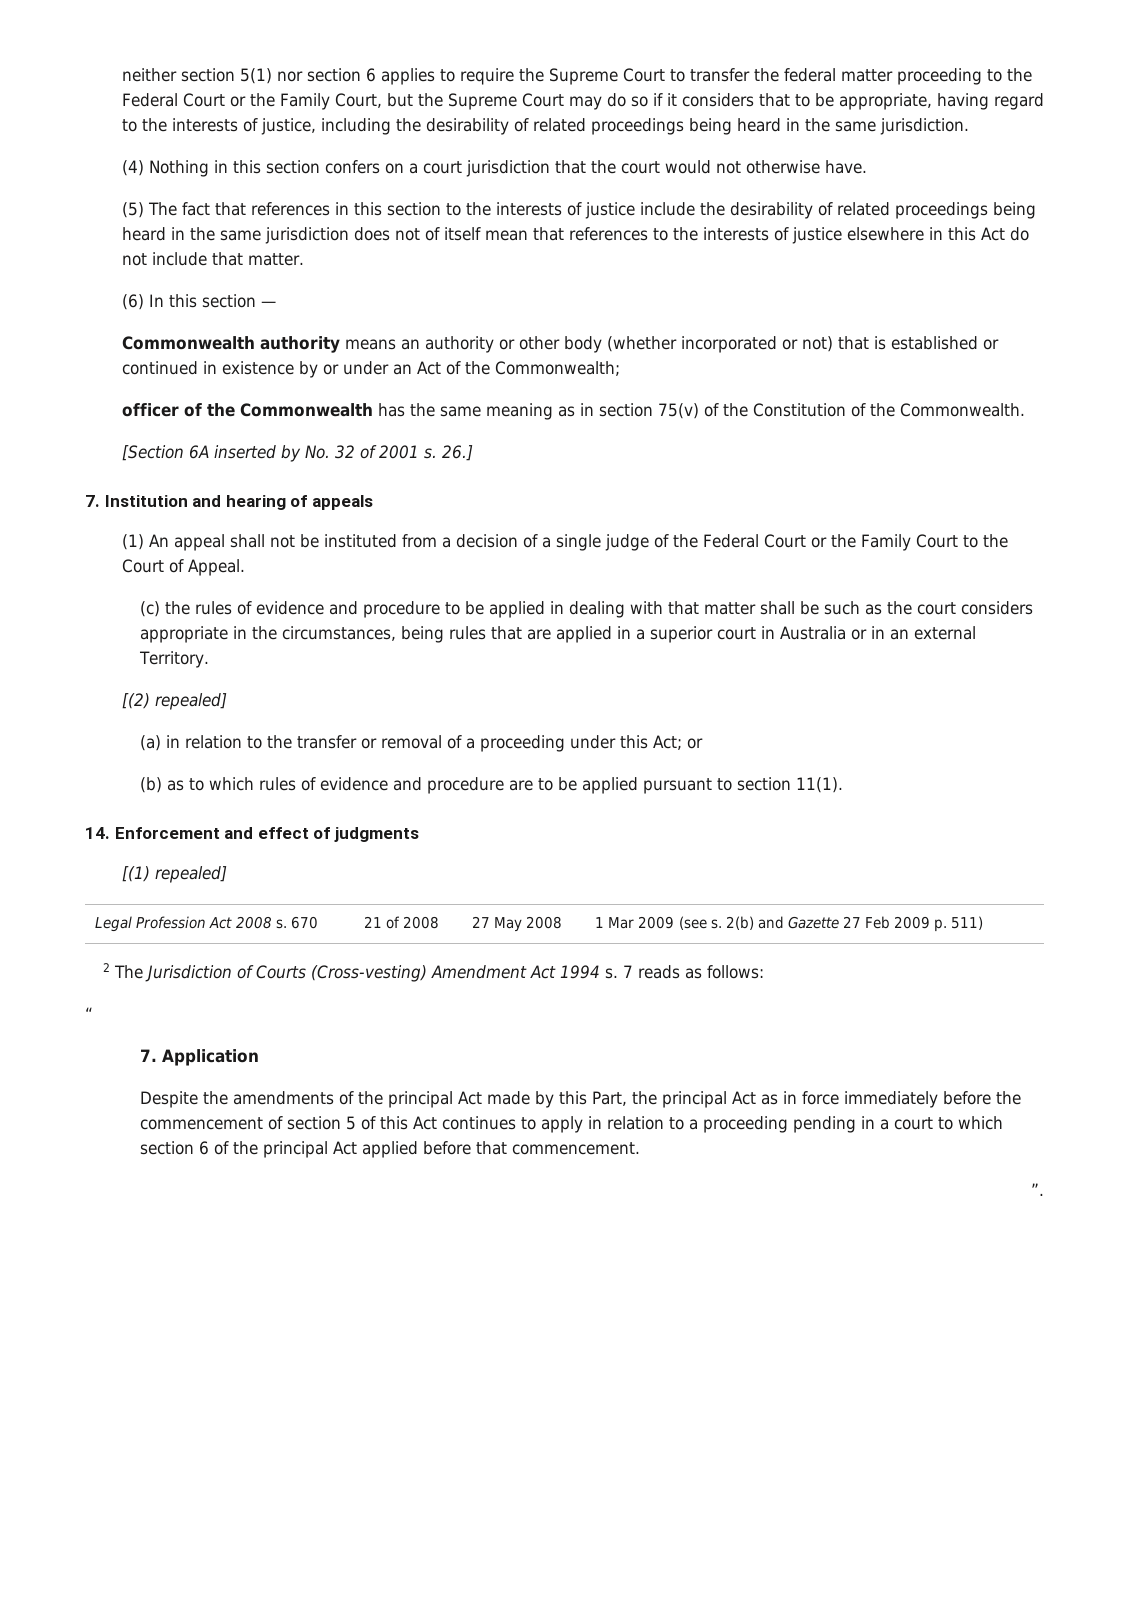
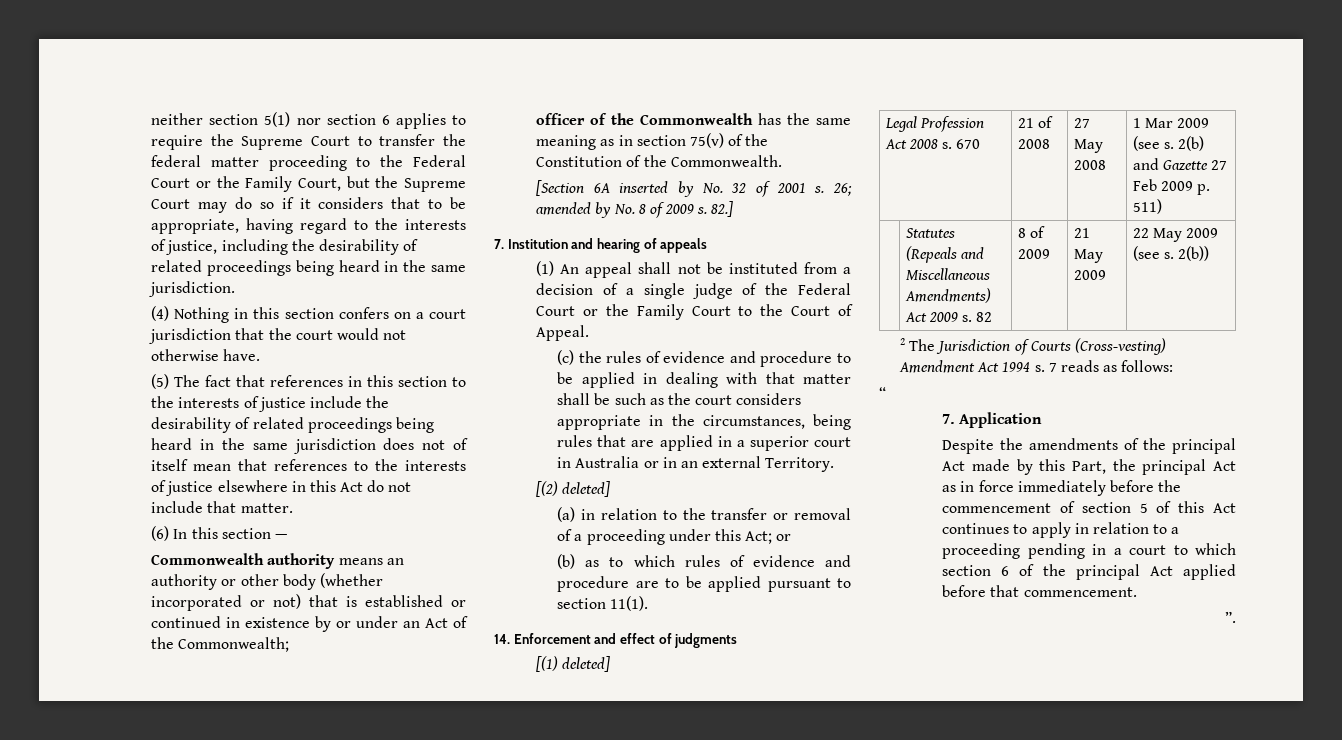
[441,445,473,461] 26.] -> [833,183,853,196] [536,201,734,218] 26; amended by No. 8 of 2009 s. 82.]
[154,693,227,710] repealed] -> [562,481,611,497] deleted]
[154,866,227,883] repealed] -> [562,656,611,672] deleted]
(983, 923) none -> [905,228,955,238] [905,246,984,263] [905,268,990,280] [904,288,991,303] [904,312,993,322] [1017,226,1045,238] [1017,249,1050,259] [1073,228,1090,238] [1073,249,1103,263] [1073,270,1106,280] [1132,228,1218,242] [1132,246,1209,261] // | Statutes (Repeals and Miscellaneous Amendments) Act 2009 s. 82 | 8 of 2009 | 21 May 2009 | 22 May 2009 (see s. 2(b))

